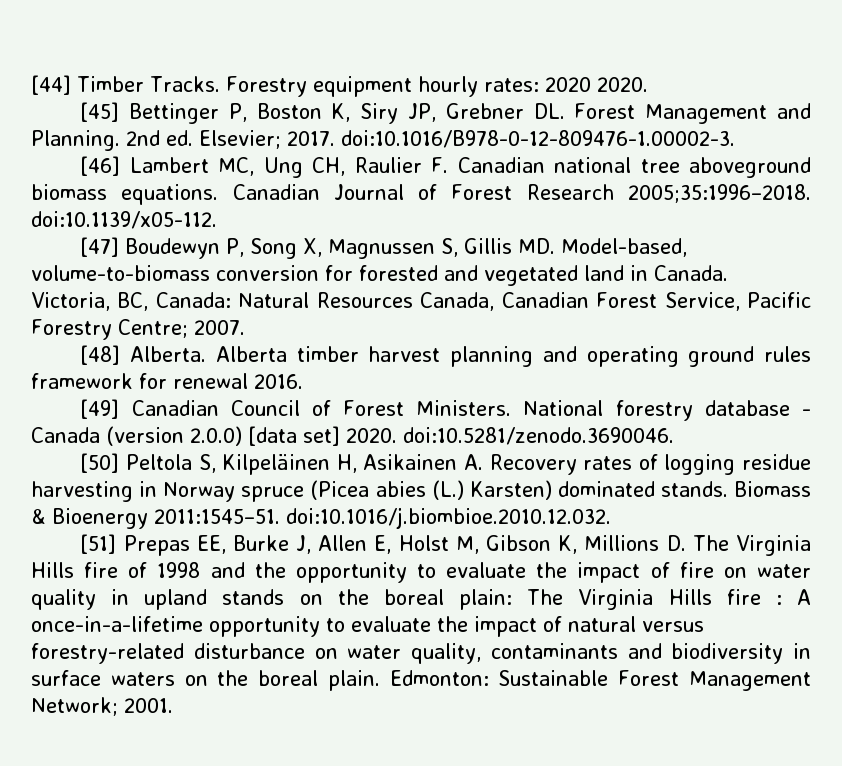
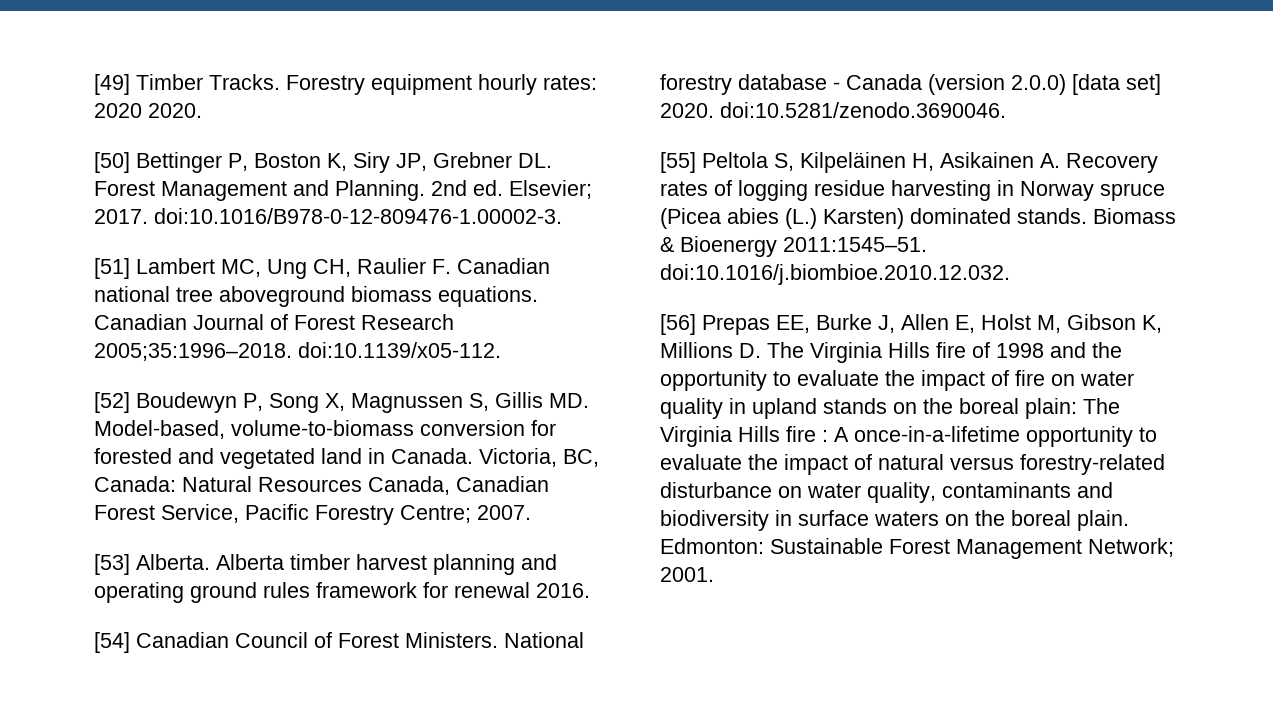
[31,75,71,95] [44] -> [94,74,130,95] [49]
[80,102,120,122] [45] -> [94,152,130,173] [50]
[80,156,121,176] [46] -> [94,258,130,279] [51]
[80,237,120,257] [47] -> [94,392,130,413] [52]
[80,345,121,365] [48] -> [94,554,130,575] [53]
[80,399,120,419] [49] -> [94,632,130,653] [54]
[80,453,120,473] [50] -> [660,152,696,173] [55]
[80,534,117,554] [51] -> [660,314,696,335] [56]

